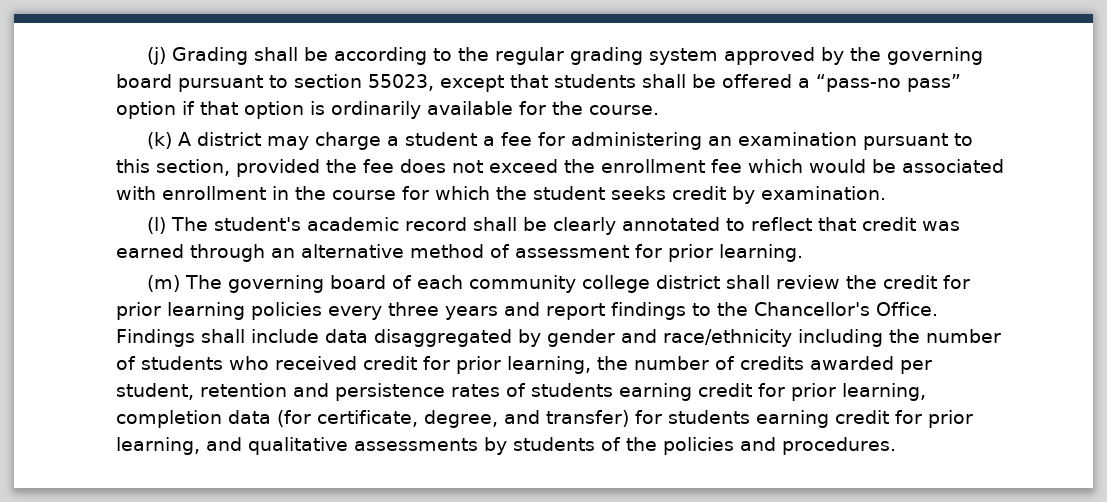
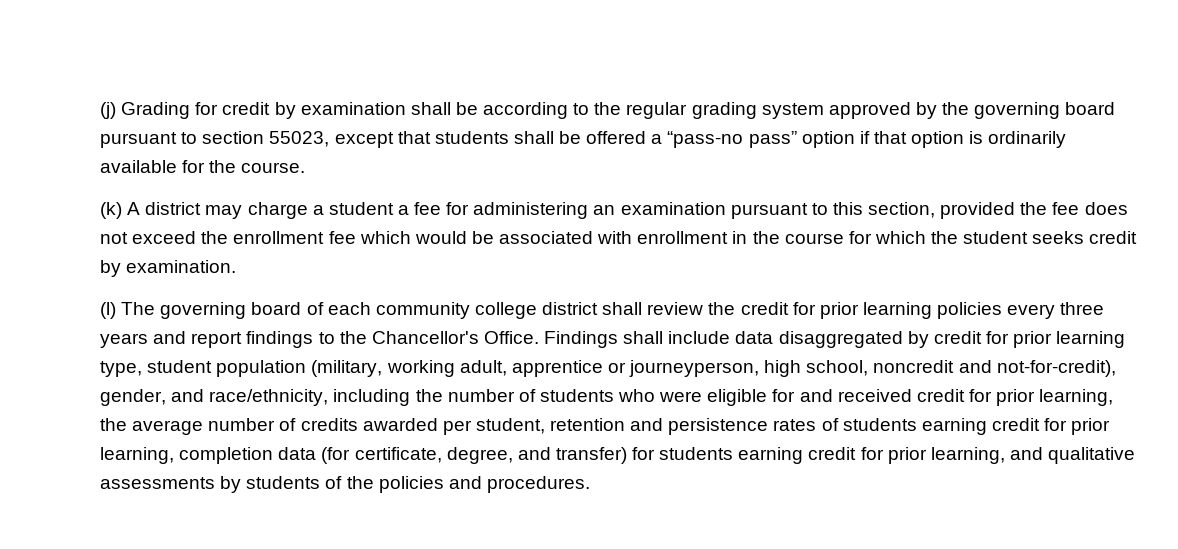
(248, 56) none -> [195,102,406,119] for credit by examination
[213,217,960,235] [116,244,803,262] [146,275,222,292] student's academic record shall be clearly annotated to reflect that credit was earned through an alternative method of assessment for prior learning. // (m) The -> (156, 308) none
[546,329,792,347] gender and race/ethnicity -> [933,331,1126,348] [100,360,1116,377] [100,389,329,406] credit for prior learning type, student population (military, working adult, apprentice or journeyperson, high school, noncredit and not-for-credit), gender, and race/ethnicity,
(269, 363) none -> [659,389,833,406] were eligible for and
(628, 363) none -> [132,420,204,435] average

